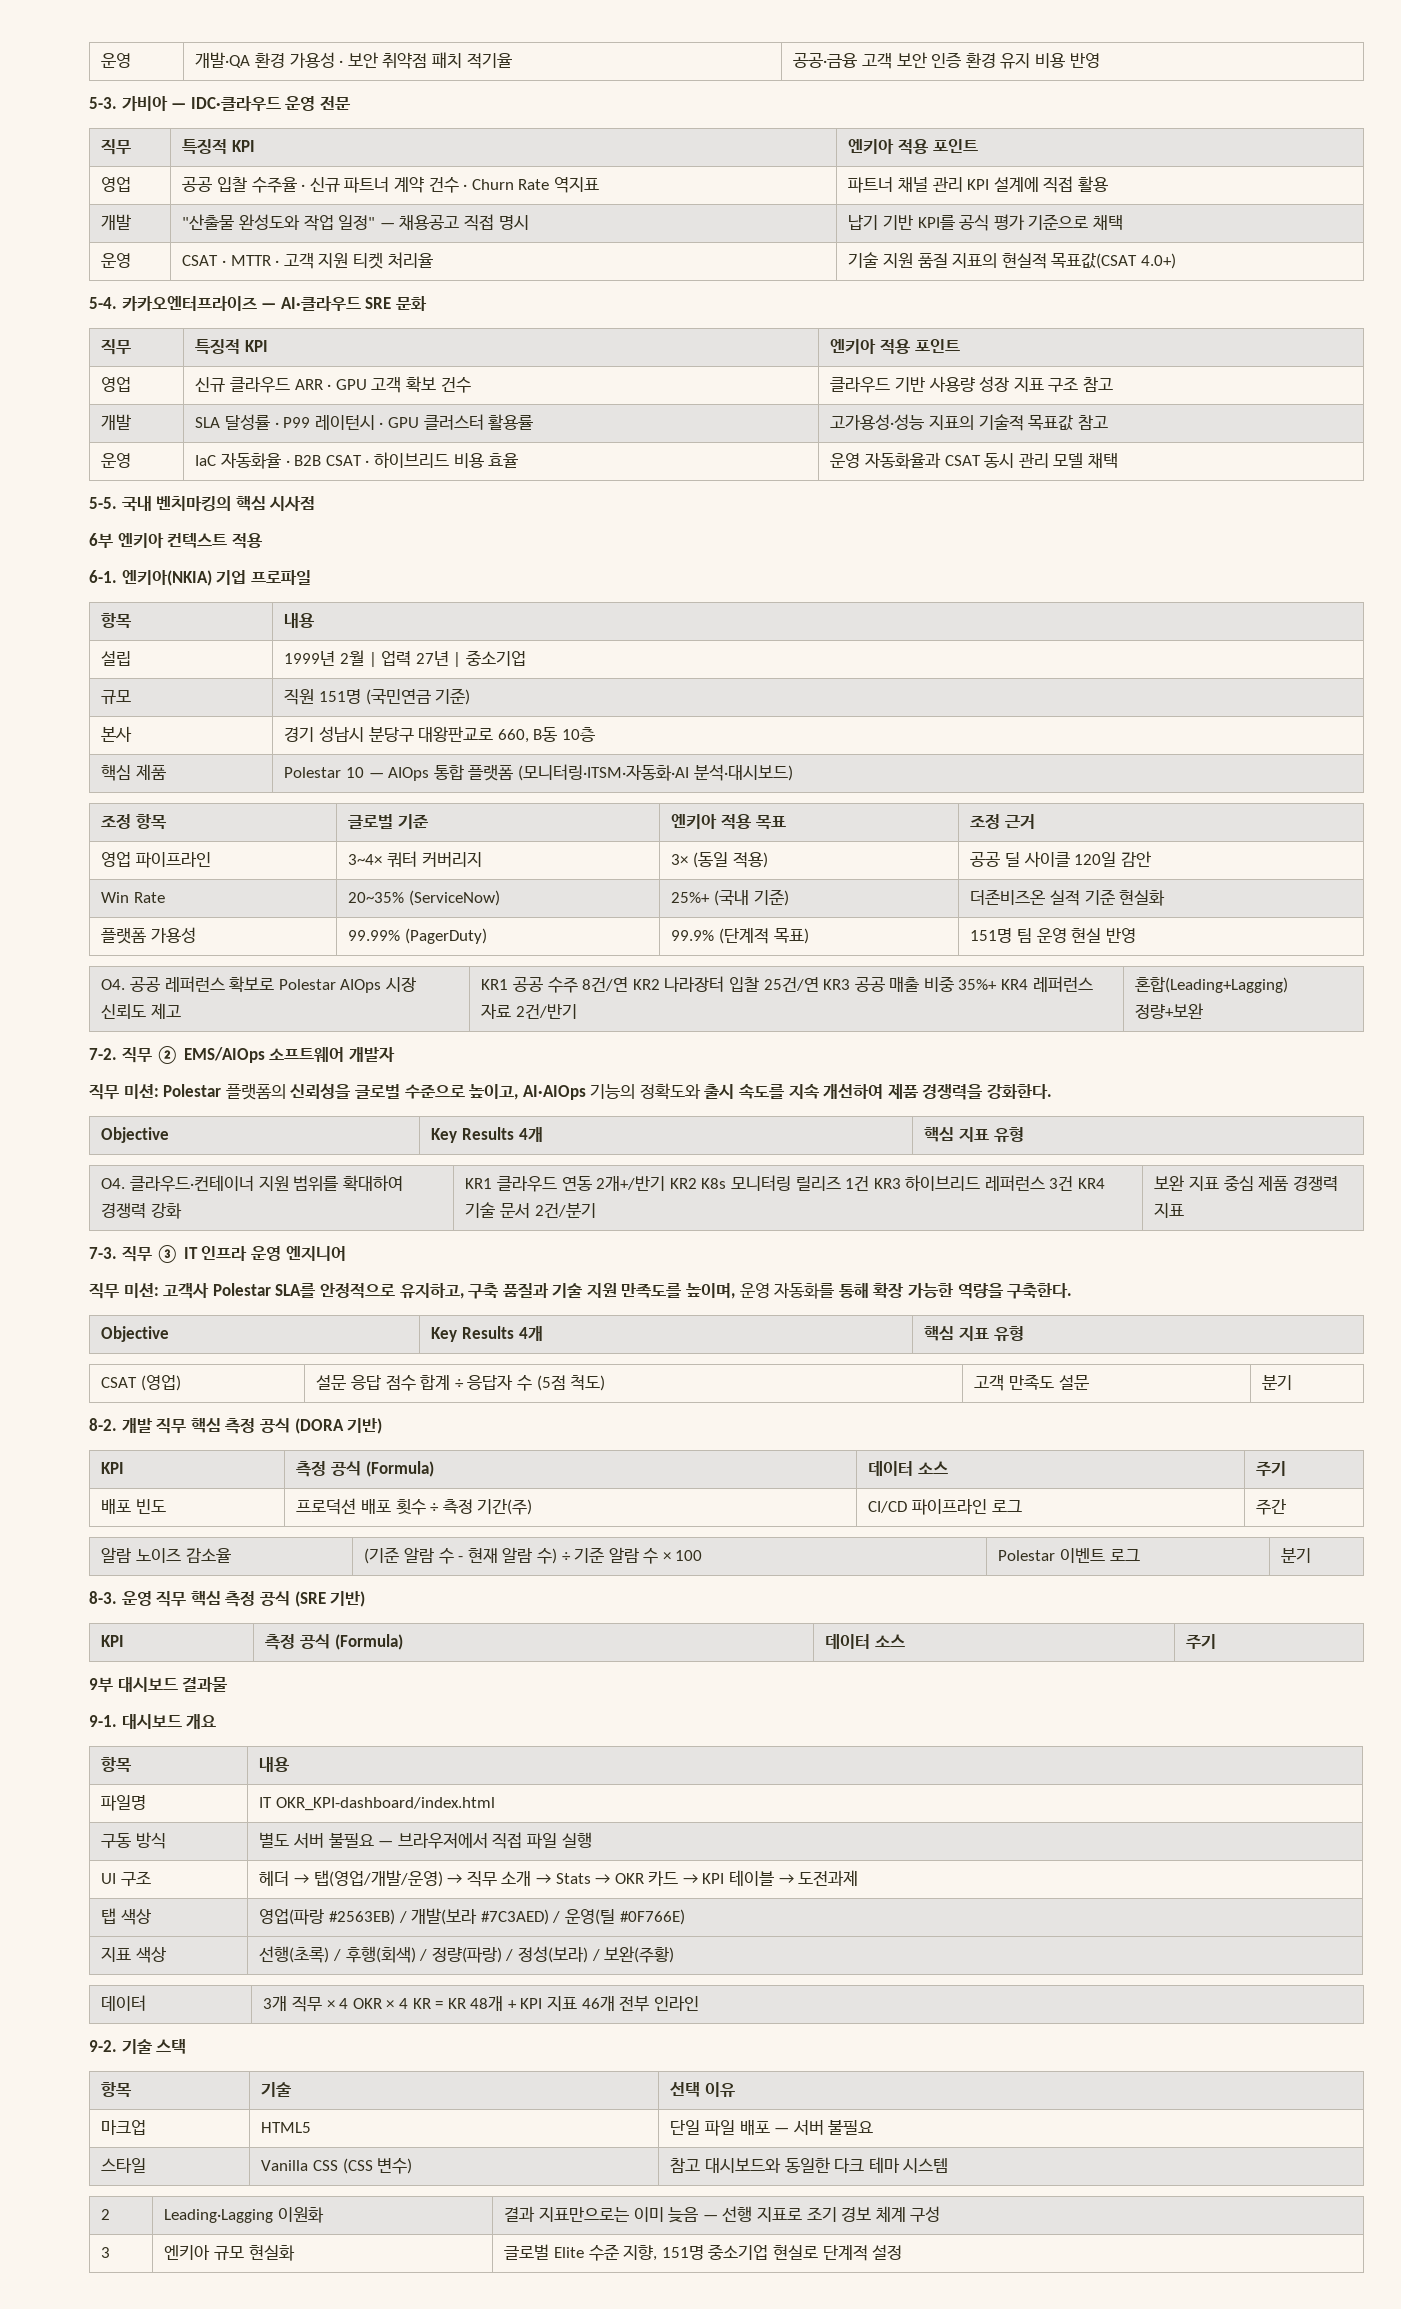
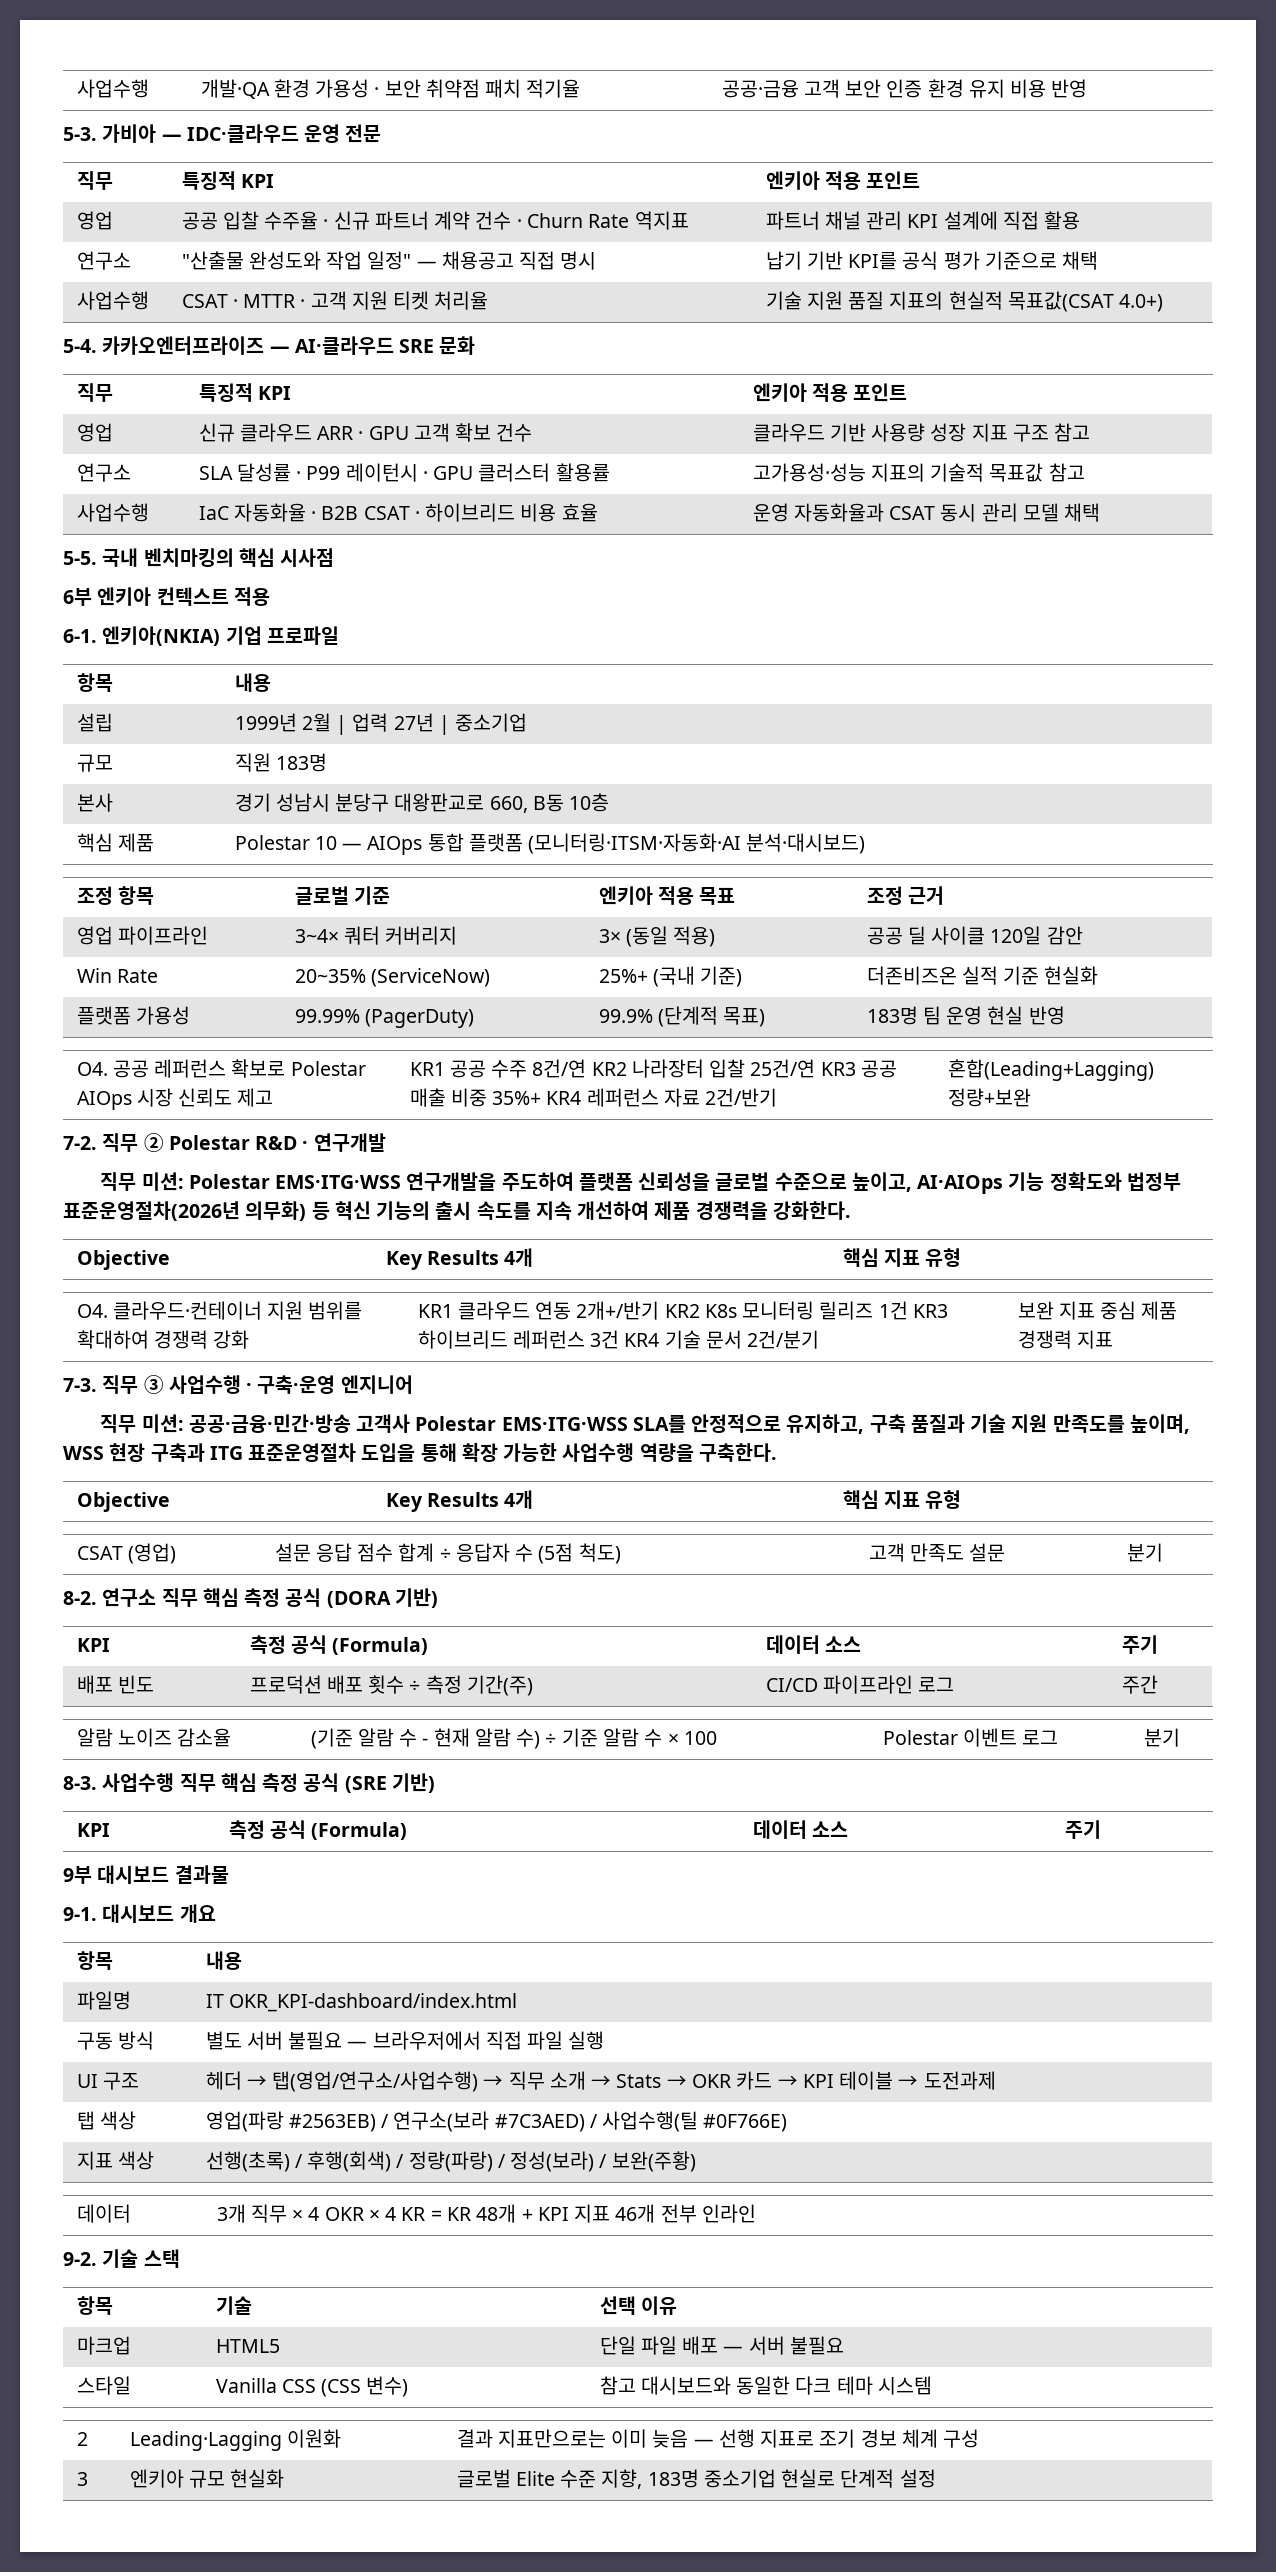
[101,53,132,68] 운영 -> [76,79,149,98] 사업수행
[101,214,132,230] 개발 -> [76,251,131,270] 연구소
[101,253,132,268] 운영 -> [76,291,149,310] 사업수행
[101,414,132,430] 개발 -> [76,463,131,482] 연구소
[101,453,132,468] 운영 -> [76,503,149,522] 사업수행
[318,688,471,705] 151명 (국민연금 기준) -> [275,753,327,772] 183명
[970,928,1013,943] 151명 -> [866,1006,918,1025] 183명
[183,1047,395,1063] EMS/AIOps 소프트웨어 개발자 -> [168,1133,386,1152] Polestar R&D · 연구개발
[225,1084,286,1100] 플랫폼의 -> [275,1172,633,1191] EMS·ITG·WSS 연구개발을 주도하여 플랫폼
[590,1083,701,1100] 기능의 정확도와 -> [1008,1172,1182,1191] [63,1201,431,1221] 기능 정확도와 법정부 표준운영절차(2026년 의무화) 등 혁신 기능의
[183,1246,281,1261] IT 인프라 운영 -> [168,1375,336,1394] 사업수행 · 구축·운영
(159, 1290) none -> [188,1414,351,1433] 공공·금융·민간·방송
(271, 1289) none -> [501,1417,628,1431] EMS·ITG·WSS
[739,1283,835,1299] 운영 자동화를 -> [63,1443,416,1462] WSS 현장 구축과 ITG 표준운영절차 도입을
(955, 1290) none -> [562,1443,635,1462] 사업수행
[121,1418,153,1433] 개발 -> [102,1588,157,1607] 연구소
[121,1591,152,1606] 운영 -> [102,1773,175,1792] 사업수행
[313,1870,443,1887] 탭(영업/개발/운영) -> [272,2071,479,2092] 탭(영업/연구소/사업수행)
[411,1908,478,1925] 개발(보라 -> [393,2111,490,2132] 연구소(보라
[564,1909,615,1925] 운영(틸 -> [602,2111,699,2132] 사업수행(틸
[661,2245,704,2260] 151명 -> [647,2469,699,2488] 183명

